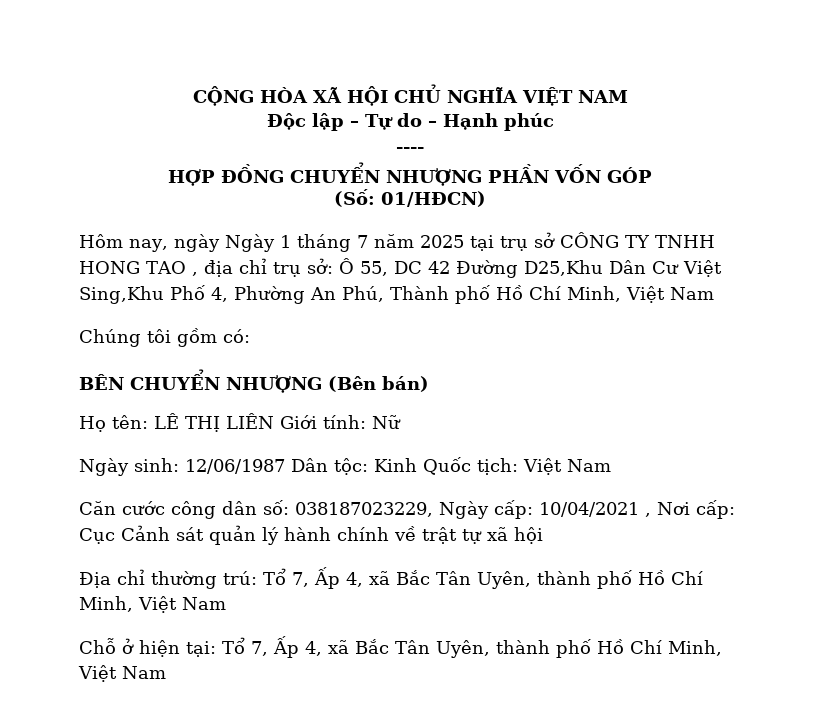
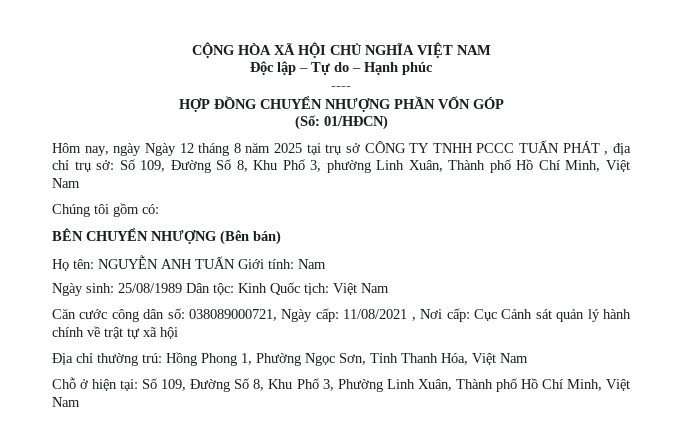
[279,234,368,252] 1 tháng 7 -> [179,143,241,156] 12 tháng 8
[79,261,186,274] HONG TAO -> [476,140,600,153] PCCC TUẤN PHÁT
[338,258,722,278] [79,285,384,304] Ô 55, DC 42 Đường D25,Khu Dân Cư Việt Sing,Khu Phố 4, Phường An Phú, -> [119,159,443,173] Số 109, Đường Số 8, Khu Phố 3, phường Linh Xuân,
[154,413,274,432] LÊ THỊ LIÊN -> [98,255,235,269] NGUYỄN ANH TUẤN
[372,415,401,429] Nữ -> [298,259,326,269] Nam
[185,459,285,474] 12/06/1987 -> [118,283,182,293] 25/08/1989
[295,502,433,517] 038187023229, -> [189,309,278,321] 038089000721,
[539,502,639,517] 10/04/2021 -> [343,309,408,319] 11/08/2021
[263,567,703,589] [79,596,133,612] Tổ 7, Ấp 4, xã Bắc Tân Uyên, thành phố Hồ Chí Minh, -> [166,352,468,366] Hồng Phong 1, Phường Ngọc Sơn, Tỉnh Thanh Hóa,
[222,636,550,658] Tổ 7, Ấp 4, xã Bắc Tân Uyên, thành -> [142,378,493,392] Số 109, Đường Số 8, Khu Phố 3, Phường Linh Xuân, Thành

